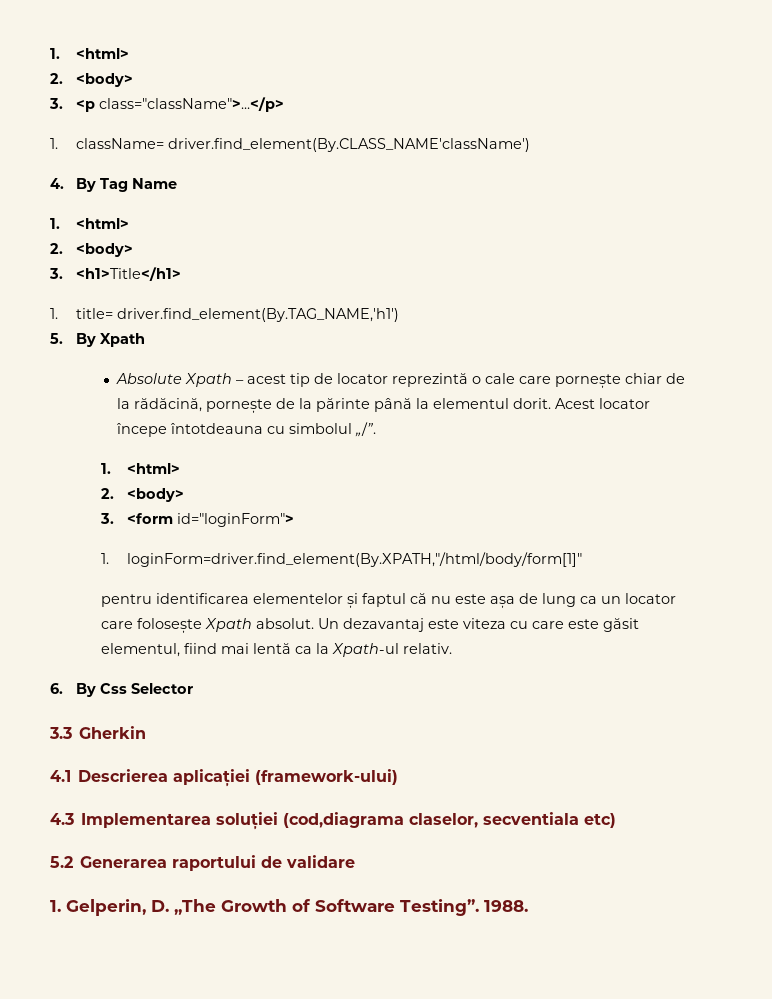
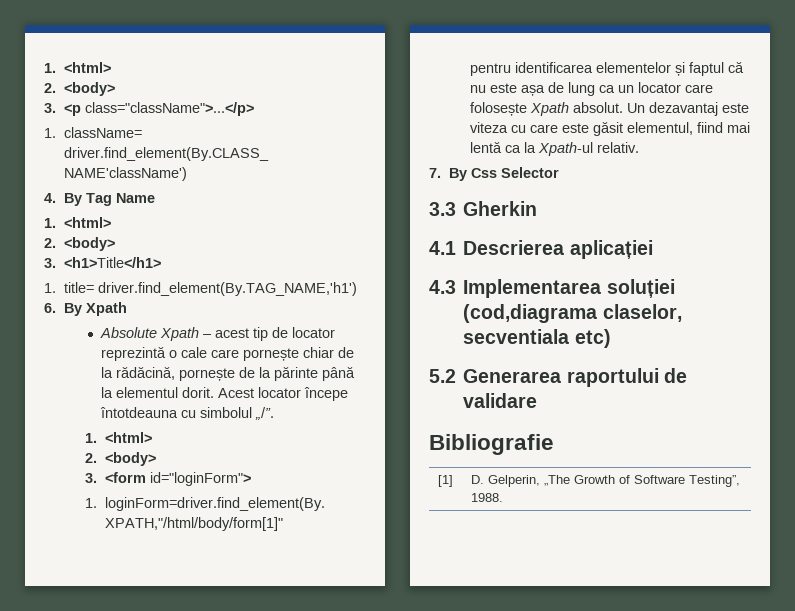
[50,333,63,344] 5. -> [44,303,56,313] 6.
[50,683,63,694] 6. -> [429,168,441,178] 7.
[255,769,399,785] (framework-ului) -> (653, 249) none
[50,899,169,916] 1. Gelperin, D. -> [429,434,554,455] [437,475,453,487] [470,475,540,487] Bibliografie // [1] | D. Gelperin,
[400,899,479,916] Testing”. -> [688,475,740,487] Testing”,

